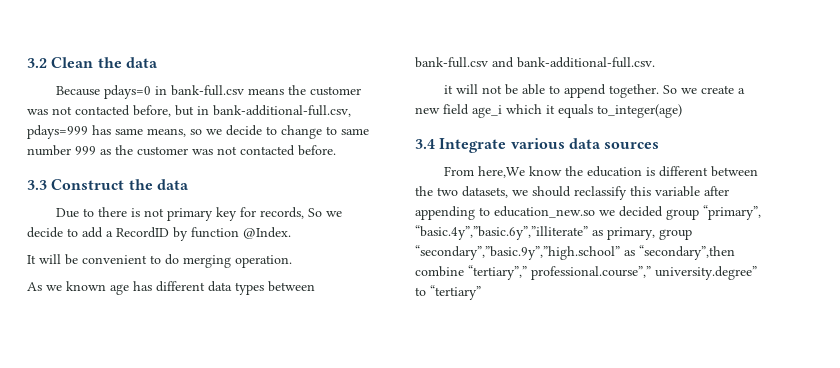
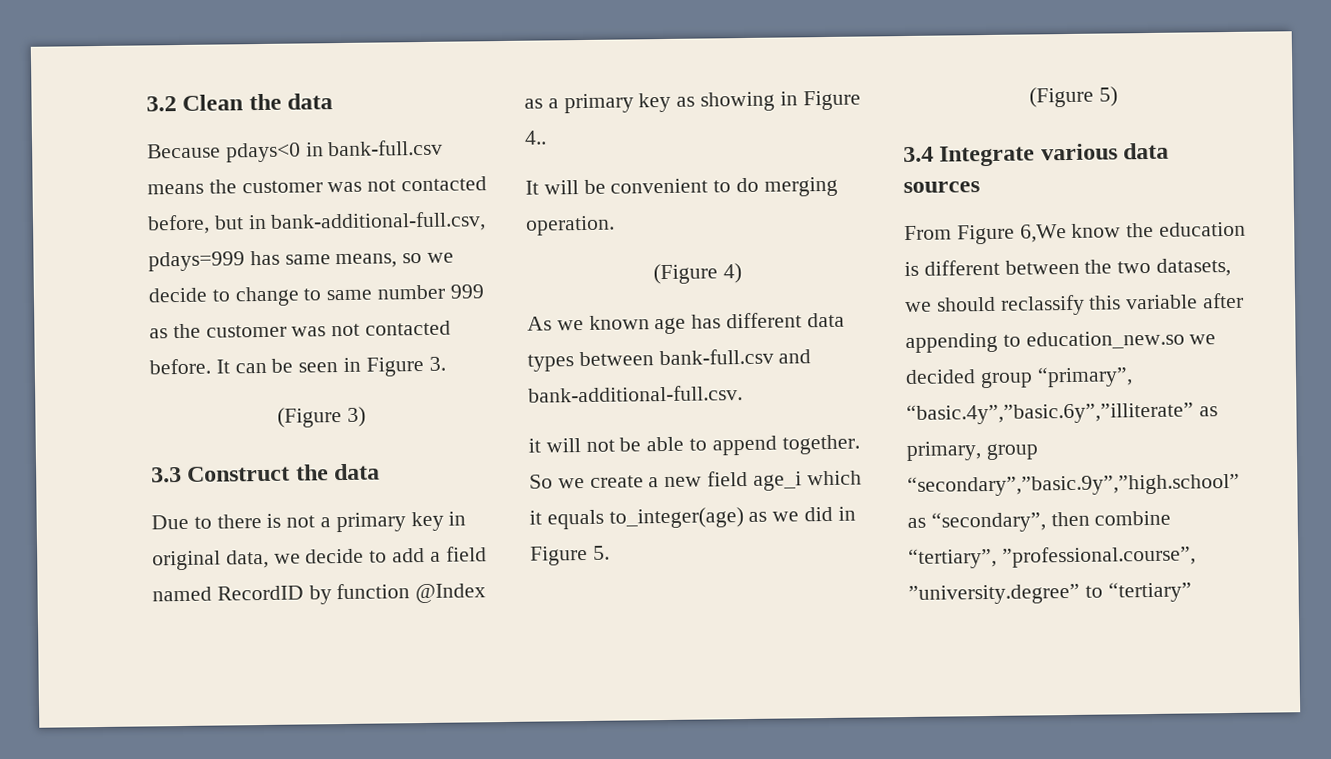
[103,85,151,99] pdays=0 -> [225,142,301,163] pdays<0
(336, 150) none -> [215,356,446,377] [277,406,366,428] It can be seen in Figure 3. // (Figure 3)
[166,207,322,221] primary key for records, So -> [320,511,467,533] [152,549,269,571] a primary key in original data,
(113, 234) none -> [445,546,487,562] [152,586,212,602] field named
[243,227,291,239] @Index. -> [415,583,487,604] [524,90,861,114] [524,130,547,145] @Index as a primary key as showing in Figure 4..
(292, 261) none -> [653,263,742,285] // (Figure 4)
(682, 111) none -> [748,506,856,522] [530,545,610,566] [1029,86,1118,108] as we did in Figure 5. // (Figure 5)
[477,166,525,178] here,We -> [956,224,1067,245] Figure 6,We
[639,245,735,260] [415,265,757,280] “secondary”,then combine “tertiary”,” professional.course”,” university.degree” -> [930,510,1172,533] [908,545,1196,570] [908,583,1080,606] “secondary”, then combine “tertiary”, ”professional.course”, ”university.degree”

